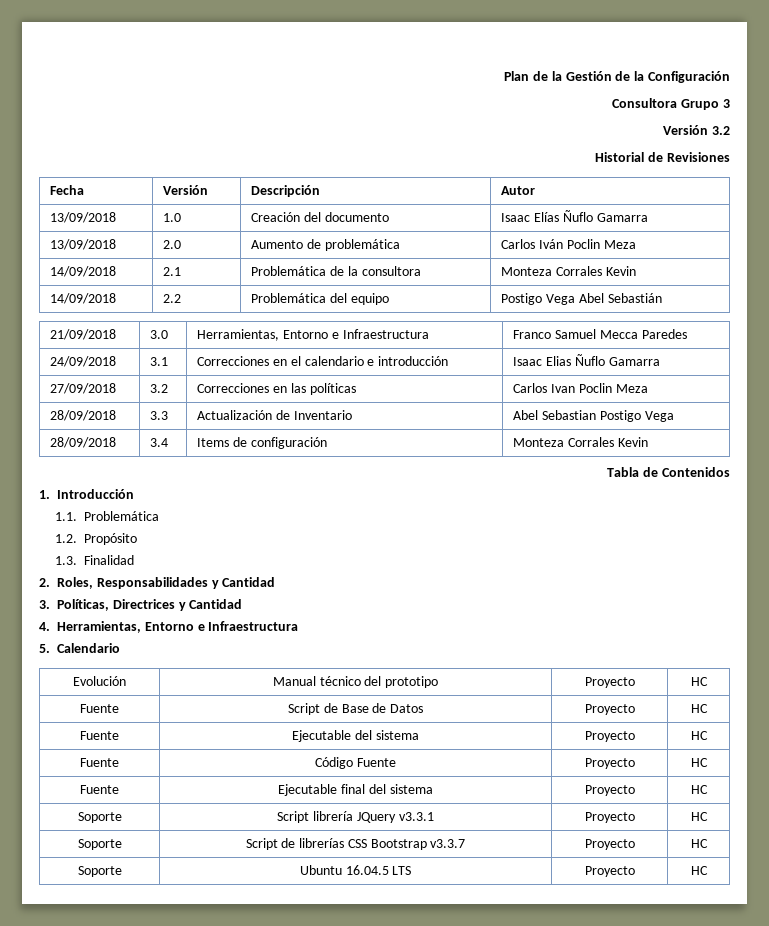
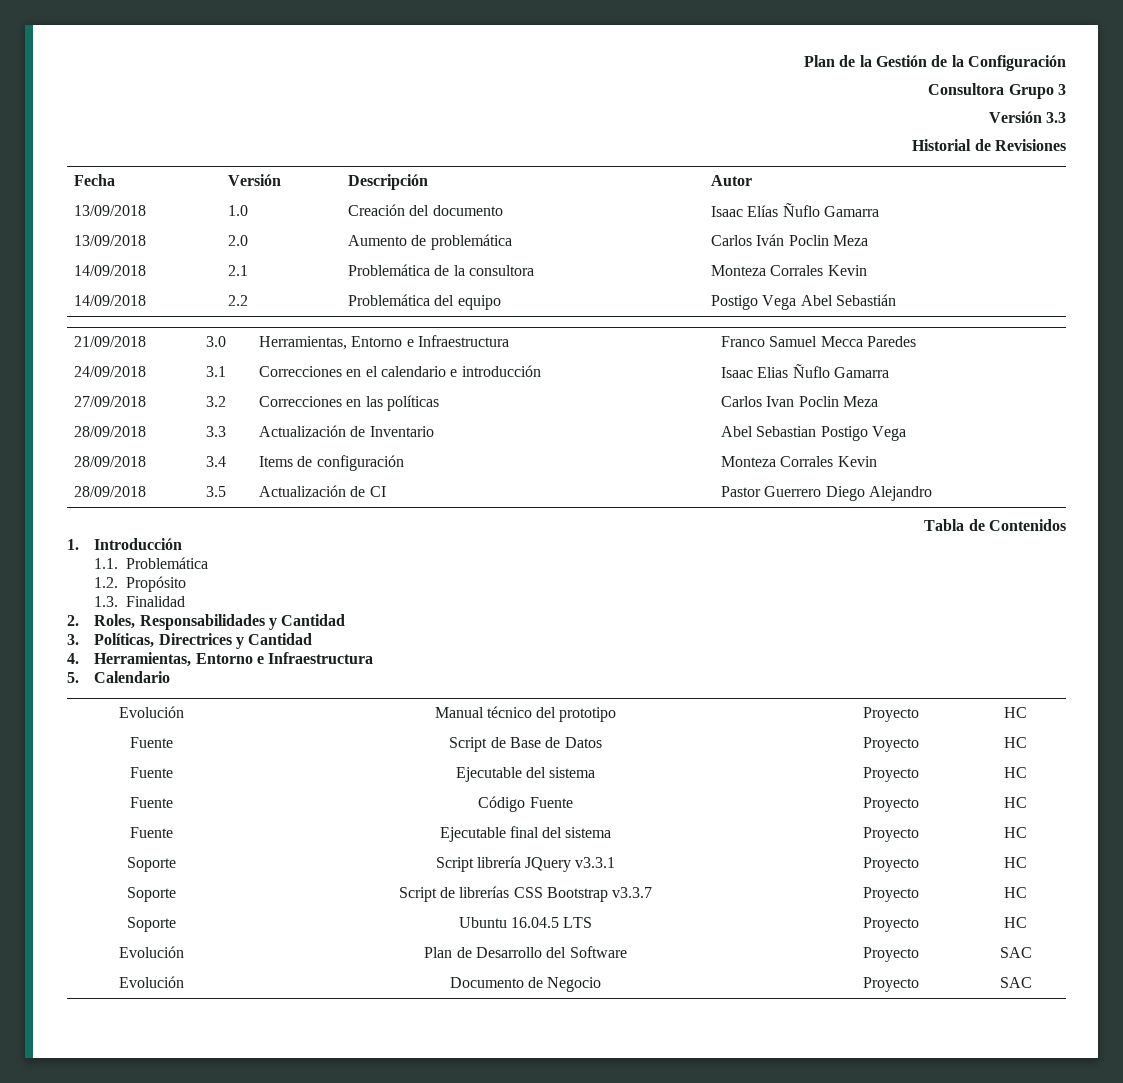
[712,126,730,135] 3.2 -> [1046,112,1066,123] 3.3
(648, 442) none -> [74,486,147,497] [206,486,227,497] [259,485,386,497] [721,486,932,501] // 28/09/2018 | 3.5 | Actualización de CI | Pastor Guerrero Diego Alejandro
(708, 870) none -> [119,946,184,958] [424,946,627,958] [862,947,919,962] [999,947,1032,958] [119,976,184,988] [449,977,602,992] [862,977,919,992] [999,977,1032,988] // Evolución | Plan de Desarrollo del Software | Proyecto | SAC // Evolución | Documento de Negocio | Proyecto | SAC

